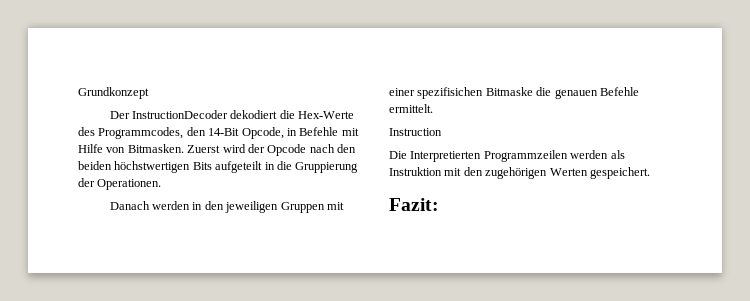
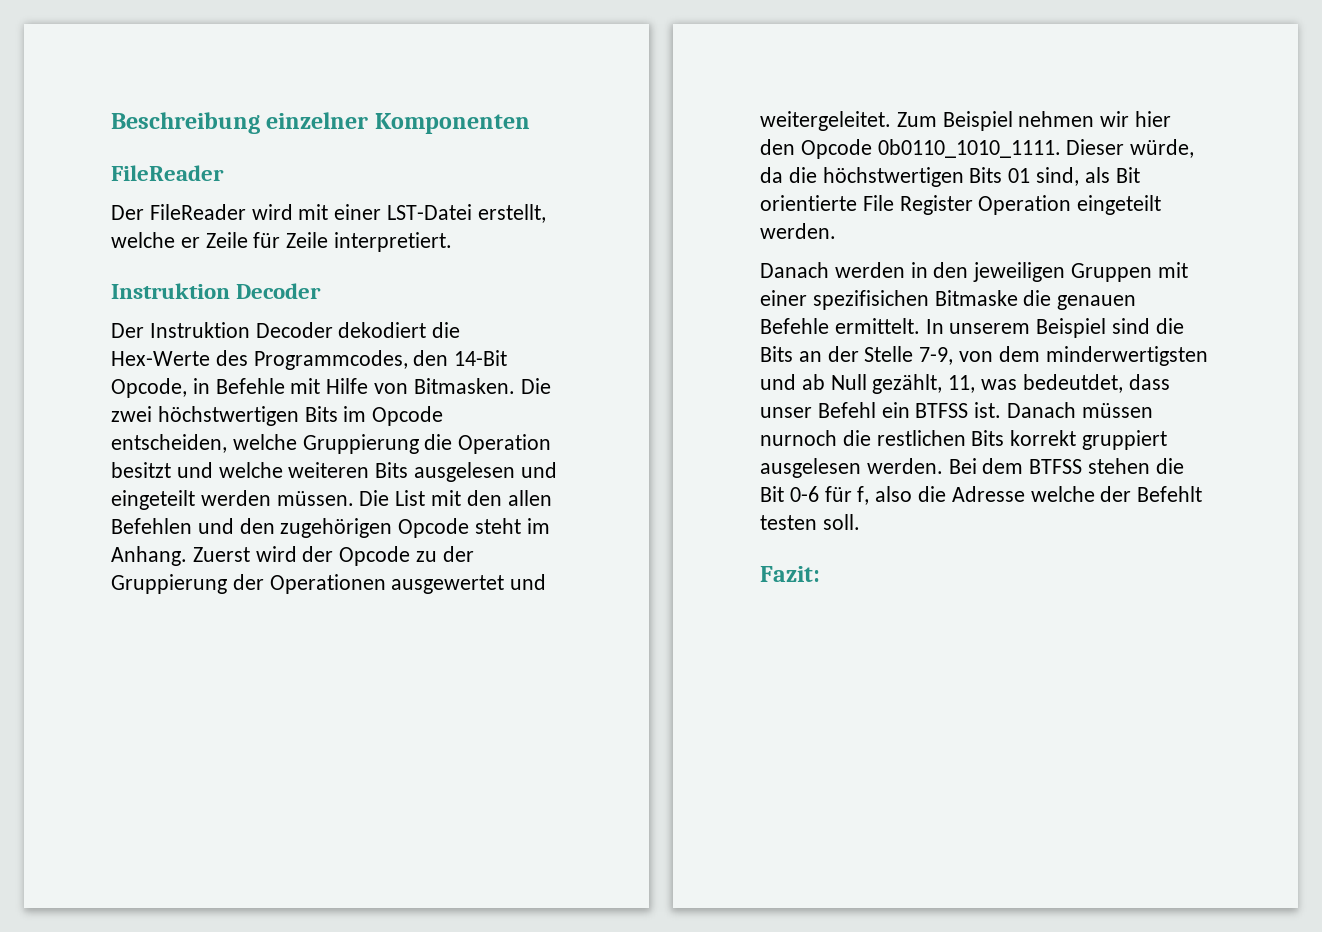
[78,87,149,99] [109,110,229,119] Grundkonzept // Der InstructionDecoder -> [111,112,530,134] [111,165,224,181] [111,204,546,223] [111,232,453,252] [111,283,322,299] [111,322,333,338] Beschreibung einzelner Komponenten // FileReader // Der FileReader wird mit einer LST-Datei erstellt, welche er Zeile für Zeile interpretiert. // Instruktion Decoder // Der Instruktion Decoder
[187,144,356,156] [78,161,359,173] [78,178,162,190] Zuerst wird der Opcode nach den beiden höchstwertigen Bits aufgeteilt in die Gruppierung der Operationen. -> [520,378,551,394] [111,406,444,426] [111,434,552,454] [111,462,557,482] [111,490,552,510] [111,518,550,538] [111,546,474,566] [111,574,547,594] [760,111,1172,131] [760,139,1195,159] [760,167,1140,187] [760,195,1162,215] [760,223,836,239] Die zwei höchstwertigen Bits im Opcode entscheiden, welche Gruppierung die Operation besitzt und welche weiteren Bits ausgelesen und eingeteilt werden müssen. Die List mit den allen Befehlen und den zugehörigen Opcode steht im Anhang. Zuerst wird der Opcode zu der Gruppierung der Operationen ausgewertet und weitergeleitet. Zum Beispiel nehmen wir hier den Opcode 0b0110_1010_1111. Dieser würde, da die höchstwertigen Bits 01 sind, als Bit orientierte File Register Operation eingeteilt werden.
[389,128,442,136] [389,150,625,162] [389,167,650,179] // Instruction // Die Interpretierten Programmzeilen werden als Instruktion mit den zugehörigen Werten gespeichert. -> [925,318,1184,338] [760,346,1208,366] [760,374,1170,394] [760,402,1153,418] [760,430,1168,450] [760,458,1184,478] [760,486,1203,505] [760,514,860,530] In unserem Beispiel sind die Bits an der Stelle 7-9, von dem minderwertigsten und ab Null gezählt, 11, was bedeutdet, dass unser Befehl ein BTFSS ist. Danach müssen nurnoch die restlichen Bits korrekt gruppiert ausgelesen werden. Bei dem BTFSS stehen die Bit 0-6 für f, also die Adresse welche der Befehlt testen soll.

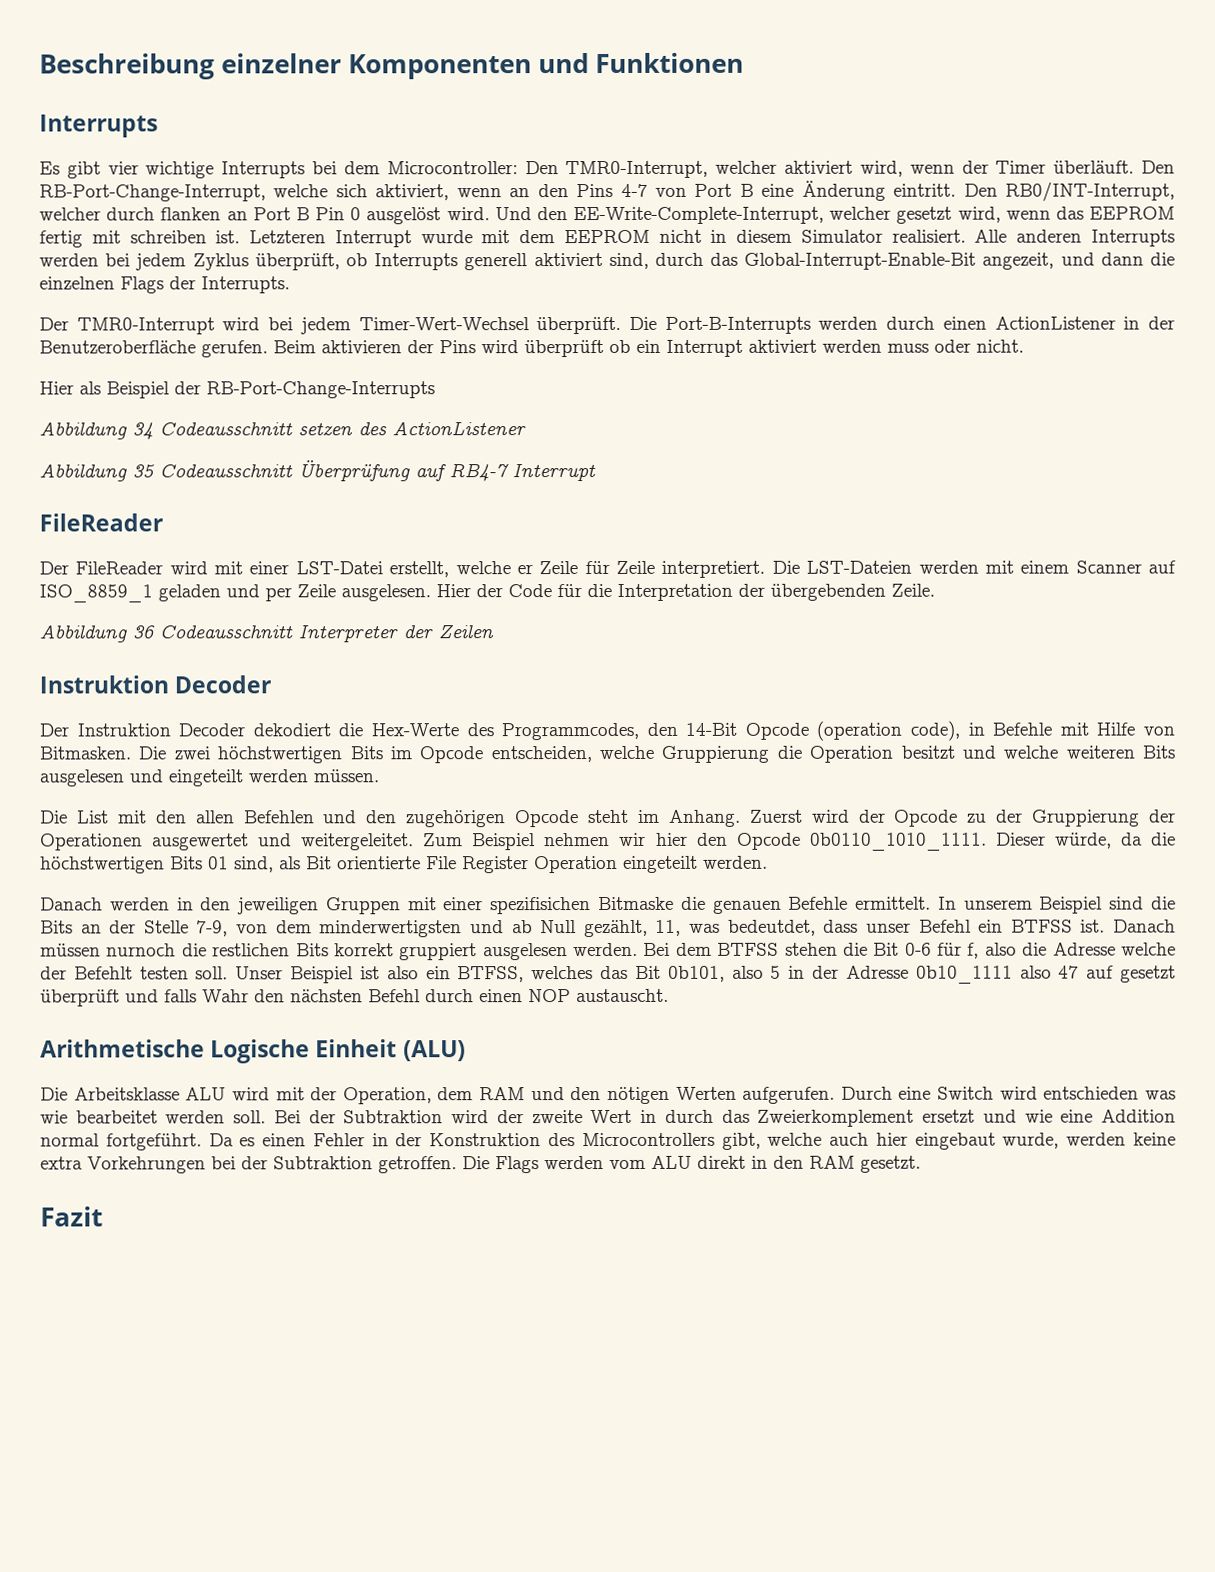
(530, 123) none -> [538,52,745,74] [39,114,158,138] [39,160,1176,179] [39,180,1175,202] [39,206,1175,225] [39,229,1175,248] [39,252,1175,271] [39,276,290,294] [39,316,1175,335] [39,339,1024,358] [39,381,435,399] [39,421,526,440] [39,460,596,482] und Funktionen // Interrupts // Es gibt vier wichtige Interrupts bei dem Microcontroller: Den TMR0-Interrupt, welcher aktiviert wird, wenn der Timer überläuft. Den RB-Port-Change-Interrupt, welche sich aktiviert, wenn an den Pins 4-7 von Port B eine Änderung eintritt. Den RB0/INT-Interrupt, welcher durch flanken an Port B Pin 0 ausgelöst wird. Und den EE-Write-Complete-Interrupt, welcher gesetzt wird, wenn das EEPROM fertig mit schreiben ist. Letzteren Interrupt wurde mit dem EEPROM nicht in diesem Simulator realisiert. Alle anderen Interrupts werden bei jedem Zyklus überprüft, ob Interrupts generell aktiviert sind, durch das Global-Interrupt-Enable-Bit angezeit, und dann die einzelnen Flags der Interrupts. // Der TMR0-Interrupt wird bei jedem Timer-Wert-Wechsel überprüft. Die Port-B-Interrupts werden durch einen ActionListener in der Benutzeroberfläche gerufen. Beim aktivieren der Pins wird überprüft ob ein Interrupt aktiviert werden muss oder nicht. // Hier als Beispiel der RB-Port-Change-Interrupts // Abbildung 34 Codeausschnitt setzen des ActionListener // Abbildung 35 Codeausschnitt Überprüfung auf RB4-7 Interrupt
(453, 242) none -> [771,560,1176,574] [39,583,935,603] [39,625,494,643] Die LST-Dateien werden mit einem Scanner auf ISO_8859_1 geladen und per Zeile ausgelesen. Hier der Code für die Interpretation der übergebenden Zeile. // Abbildung 36 Codeausschnitt Interpreter der Zeilen
[111,378,187,398] Opcode, -> [744,720,961,741] Opcode (operation code),
(354, 498) none -> (379, 776) //
[760,566,820,582] // Fazit: -> [235,965,1177,984] [40,988,669,1007] [40,1039,466,1064] [40,1086,1176,1105] [40,1109,1176,1127] [40,1132,1177,1151] [40,1155,921,1174] [40,1206,103,1227] Unser Beispiel ist also ein BTFSS, welches das Bit 0b101, also 5 in der Adresse 0b10_1111 also 47 auf gesetzt überprüft und falls Wahr den nächsten Befehl durch einen NOP austauscht. // Arithmetische Logische Einheit (ALU) // Die Arbeitsklasse ALU wird mit der Operation, dem RAM und den nötigen Werten aufgerufen. Durch eine Switch wird entschieden was wie bearbeitet werden soll. Bei der Subtraktion wird der zweite Wert in durch das Zweierkomplement ersetzt und wie eine Addition normal fortgeführt. Da es einen Fehler in der Konstruktion des Microcontrollers gibt, welche auch hier eingebaut wurde, werden keine extra Vorkehrungen bei der Subtraktion getroffen. Die Flags werden vom ALU direkt in den RAM gesetzt. // Fazit

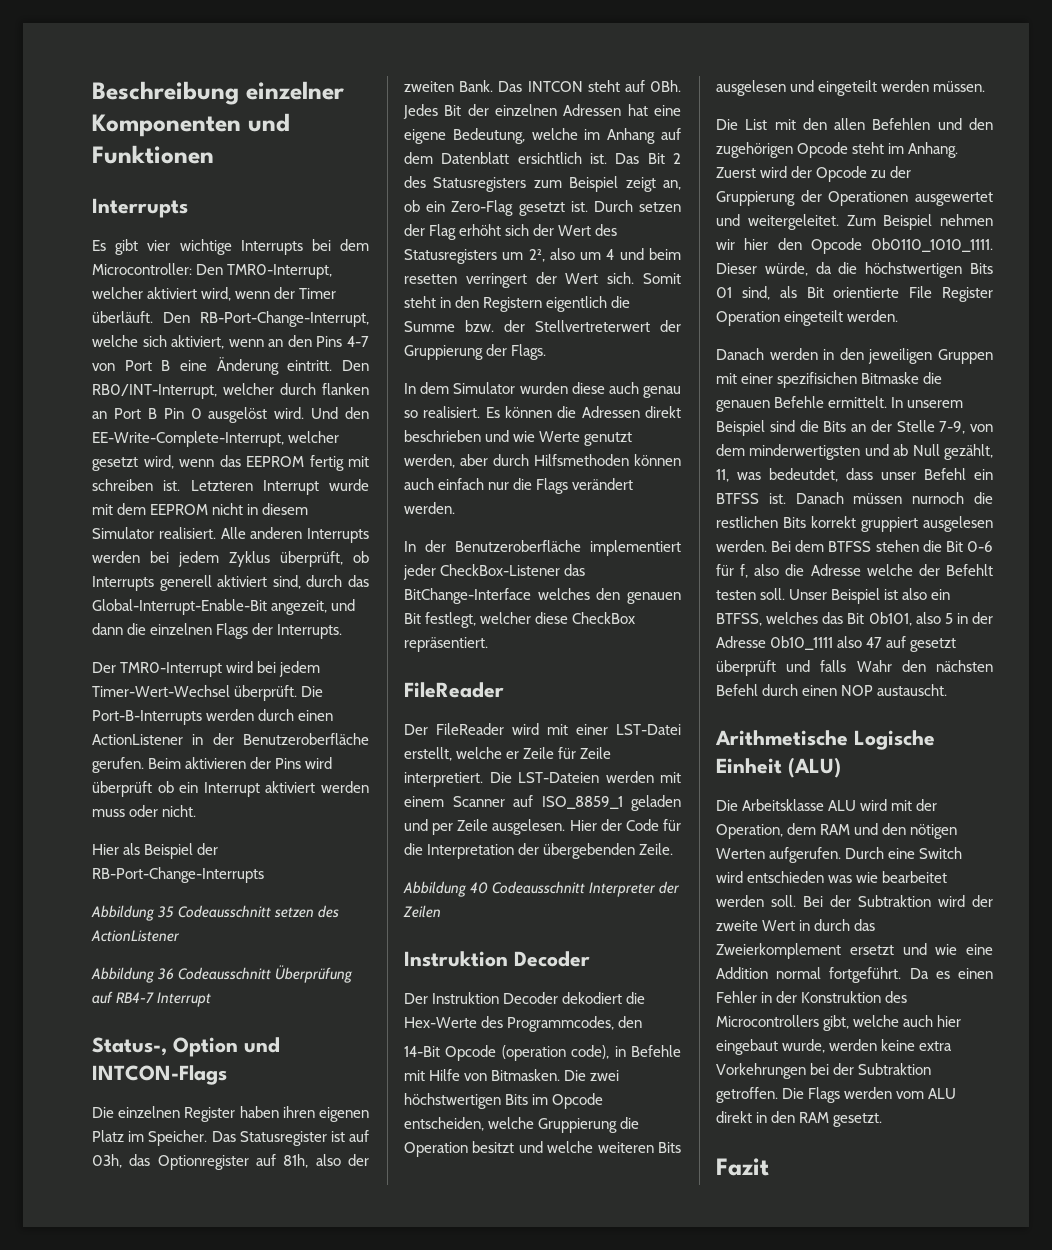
[132,422,153,440] 34 -> [157,906,175,918] 35
[132,464,155,478] 35 -> [157,968,175,980] 36
(596, 473) none -> [92,1037,280,1057] [92,1065,227,1085] [92,1106,369,1122] [92,1130,369,1146] [92,1154,369,1170] [404,80,681,92] [403,104,681,119] [404,128,681,144] [404,152,681,164] [404,176,681,192] [404,200,681,216] [404,224,618,240] [404,248,681,264] [404,272,681,288] [404,296,631,312] [404,320,681,332] [404,344,547,360] [404,382,681,398] [404,406,681,418] [404,430,633,446] [404,454,681,468] [404,478,634,494] [404,502,455,514] [404,540,681,556] [403,564,586,580] [404,588,681,604] [404,612,636,628] [404,637,488,652] // Status-, Option und INTCON-Flags // Die einzelnen Register haben ihren eigenen Platz im Speicher. Das Statusregister ist auf 03h, das Optionregister auf 81h, also der zweiten Bank. Das INTCON steht auf 0Bh. Jedes Bit der einzelnen Adressen hat eine eigene Bedeutung, welche im Anhang auf dem Datenblatt ersichtlich ist. Das Bit 2 des Statusregisters zum Beispiel zeigt an, ob ein Zero-Flag gesetzt ist. Durch setzen der Flag erhöht sich der Wert des Statusregisters um 2², also um 4 und beim resetten verringert der Wert sich. Somit steht in den Registern eigentlich die Summe bzw. der Stellvertreterwert der Gruppierung der Flags. // In dem Simulator wurden diese auch genau so realisiert. Es können die Adressen direkt beschrieben und wie Werte genutzt werden, aber durch Hilfsmethoden können auch einfach nur die Flags verändert werden. // In der Benutzeroberfläche implementiert jeder CheckBox-Listener das BitChange-Interface welches den genauen Bit festlegt, welcher diese CheckBox repräsentiert.
[132,625,155,639] 36 -> [470,882,489,894] 40
(678, 729) none -> (643, 1022) //

